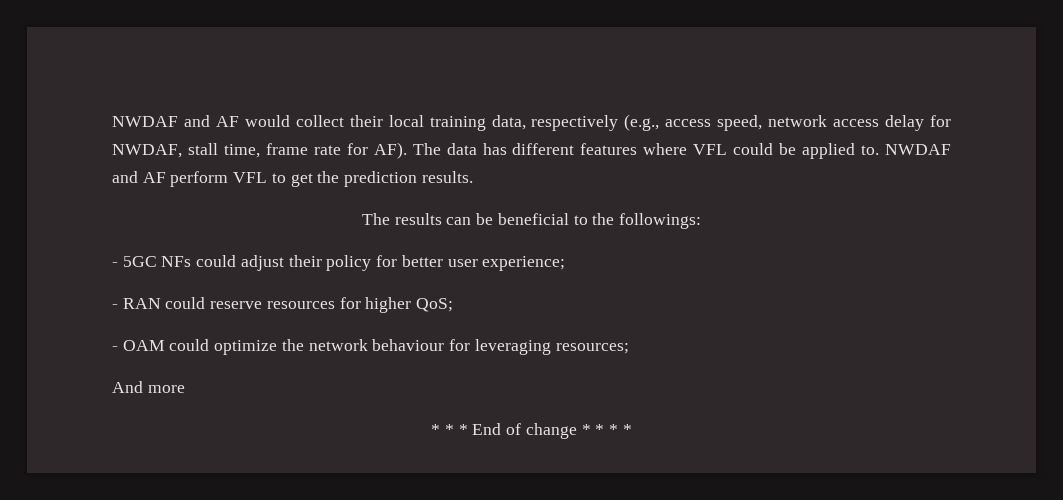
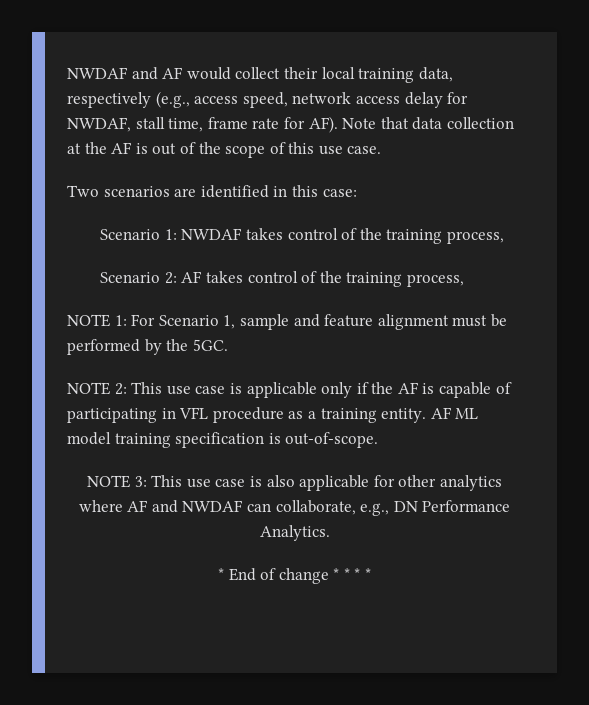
[412,143,952,159] [112,171,473,187] [361,213,702,229] [112,255,566,271] [112,297,454,313] [112,339,629,355] [112,381,185,393] [431,424,454,435] The data has different features where VFL could be applied to. NWDAF and AF perform VFL to get the prediction results. // The results can be beneficial to the followings: // - 5GC NFs could adjust their policy for better user experience; // - RAN could reserve resources for higher QoS; // - OAM could optimize the network behaviour for leveraging resources; // And more // * * -> [342,117,514,130] [67,142,382,158] [67,185,357,198] [100,228,504,244] [100,271,464,287] [67,314,507,330] [67,339,228,355] [67,382,512,398] [67,407,479,423] [67,432,379,448] [87,475,502,491] [78,500,511,516] [259,525,330,541] Note that data collection at the AF is out of the scope of this use case. // Two scenarios are identified in this case: // Scenario 1: NWDAF takes control of the training process, // Scenario 2: AF takes control of the training process, // NOTE 1: For Scenario 1, sample and feature alignment must be performed by the 5GC. // NOTE 2: This use case is applicable only if the AF is capable of participating in VFL procedure as a training entity. AF ML model training specification is out-of-scope. // NOTE 3: This use case is also applicable for other analytics where AF and NWDAF can collaborate, e.g., DN Performance Analytics. //

